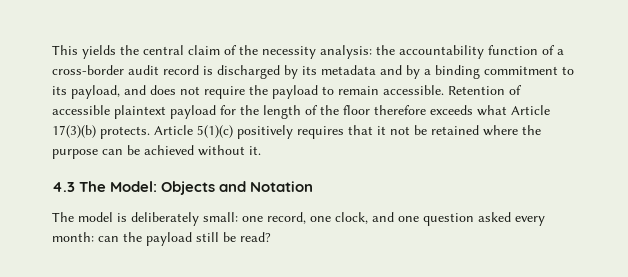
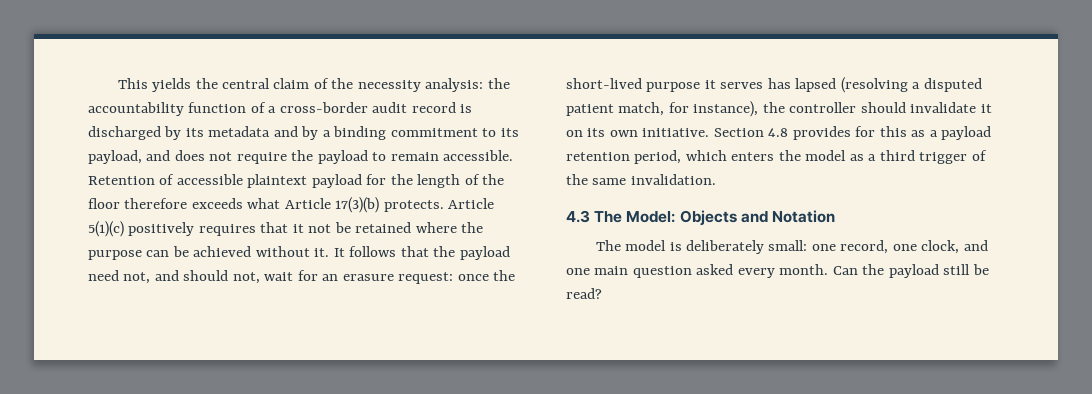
(261, 150) none -> [333,246,510,260] [88,270,516,284] [566,77,982,93] [566,101,992,117] [566,126,992,140] [566,150,987,164] [566,174,716,185] It follows that the payload need not, and should not, wait for an erasure request: once the short-lived purpose it serves has lapsed (resolving a disputed patient match, for instance), the controller should invalidate it on its own initiative. Section 4.8 provides for this as a payload retention period, which enters the model as a third trigger of the same invalidation.
(419, 219) none -> [594,266,629,275] main
[52,232,119,242] month: can -> [779,264,858,275] month. Can

